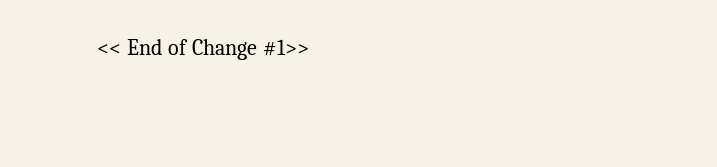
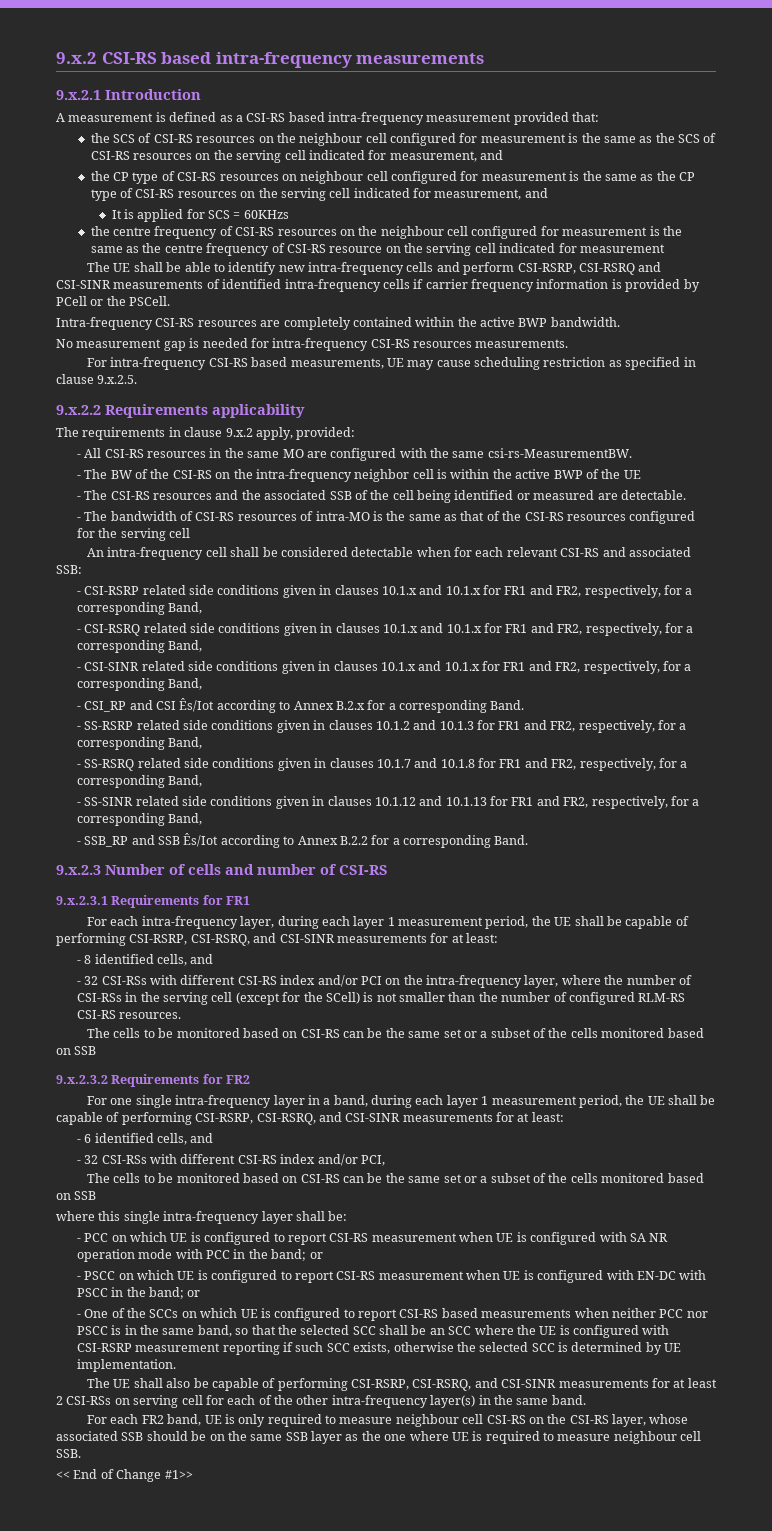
(97, 49) none -> [56,52,485,68] [56,89,201,100] [56,112,600,125] [90,133,717,146] [90,150,504,163] [90,171,696,184] [90,188,548,201] [111,209,289,222] [90,226,682,239] [90,243,665,256] [87,262,662,275] [56,279,700,292] [56,296,171,306] [56,317,620,330] [56,338,569,351] [87,357,696,370] [56,374,138,384] [56,404,305,418] [56,427,356,440] [76,448,632,461] [76,469,641,482] [76,490,686,503] [76,511,696,524] [76,528,191,541] [87,547,691,560] [56,565,82,574] [76,585,693,598] [76,602,203,615] [76,623,694,636] [76,640,203,653] [76,661,692,674] [76,678,203,691] [76,698,525,713] [76,720,687,733] [76,737,203,750] [76,758,688,771] [76,775,203,788] [76,796,700,809] [76,813,203,826] [76,833,529,848] [56,864,388,875] [56,895,251,908] [87,916,689,929] [56,933,498,946] [76,954,214,966] [76,975,692,988] [76,992,686,1005] [76,1010,182,1019] [87,1028,704,1038] [56,1046,97,1055] [56,1074,251,1087] [87,1095,716,1108] [56,1112,564,1125] [76,1133,214,1145] [76,1154,385,1166] [87,1173,704,1183] [56,1191,97,1200] [56,1211,348,1224] [76,1232,669,1245] [76,1249,323,1262] [76,1270,707,1283] [76,1287,201,1299] [76,1308,708,1321] [76,1325,670,1338] [76,1342,682,1355] [76,1359,176,1372] [87,1378,717,1391] [56,1395,586,1408] [87,1414,689,1427] [56,1431,702,1444] [56,1449,81,1458] 9.x.2 CSI-RS based intra-frequency measurements // 9.x.2.1 Introduction // A measurement is defined as a CSI-RS based intra-frequency measurement provided that: // the SCS of CSI-RS resources on the neighbour cell configured for measurement is the same as the SCS of CSI-RS resources on the serving cell indicated for measurement, and // the CP type of CSI-RS resources on neighbour cell configured for measurement is the same as the CP type of CSI-RS resources on the serving cell indicated for measurement, and // It is applied for SCS = 60KHzs // the centre frequency of CSI-RS resources on the neighbour cell configured for measurement is the same as the centre frequency of CSI-RS resource on the serving cell indicated for measurement // The UE shall be able to identify new intra-frequency cells and perform CSI-RSRP, CSI-RSRQ and CSI-SINR measurements of identified intra-frequency cells if carrier frequency information is provided by PCell or the PSCell. // Intra-frequency CSI-RS resources are completely contained within the active BWP bandwidth. // No measurement gap is needed for intra-frequency CSI-RS resources measurements. // For intra-frequency CSI-RS based measurements, UE may cause scheduling restriction as specified in clause 9.x.2.5. // 9.x.2.2 Requirements applicability // The requirements in clause 9.x.2 apply, provided: // - All CSI-RS resources in the same MO are configured with the same csi-rs-MeasurementBW. // - The BW of the CSI-RS on the intra-frequency neighbor cell is within the active BWP of the UE // - The CSI-RS resources and the associated SSB of the cell being identified or measured are detectable. // - The bandwidth of CSI-RS resources of intra-MO is the same as that of the CSI-RS resources configured for the serving cell // An intra-frequency cell shall be considered detectable when for each relevant CSI-RS and associated SSB: // - CSI-RSRP related side conditions given in clauses 10.1.x and 10.1.x for FR1 and FR2, respectively, for a corresponding Band, // - CSI-RSRQ related side conditions given in clauses 10.1.x and 10.1.x for FR1 and FR2, respectively, for a corresponding Band, // - CSI-SINR related side conditions given in clauses 10.1.x and 10.1.x for FR1 and FR2, respectively, for a corresponding Band, // - CSI_RP and CSI Ês/Iot according to Annex B.2.x for a corresponding Band. // - SS-RSRP related side conditions given in clauses 10.1.2 and 10.1.3 for FR1 and FR2, respectively, for a corresponding Band, // - SS-RSRQ related side conditions given in clauses 10.1.7 and 10.1.8 for FR1 and FR2, respectively, for a corresponding Band, // - SS-SINR related side conditions given in clauses 10.1.12 and 10.1.13 for FR1 and FR2, respectively, for a corresponding Band, // - SSB_RP and SSB Ês/Iot according to Annex B.2.2 for a corresponding Band. // 9.x.2.3 Number of cells and number of CSI-RS // 9.x.2.3.1 Requirements for FR1 // For each intra-frequency layer, during each layer 1 measurement period, the UE shall be capable of performing CSI-RSRP, CSI-RSRQ, and CSI-SINR measurements for at least: // - 8 identified cells, and // - 32 CSI-RSs with different CSI-RS index and/or PCI on the intra-frequency layer, where the number of CSI-RSs in the serving cell (except for the SCell) is not smaller than the number of configured RLM-RS CSI-RS resources. // The cells to be monitored based on CSI-RS can be the same set or a subset of the cells monitored based on SSB // 9.x.2.3.2 Requirements for FR2 // For one single intra-frequency layer in a band, during each layer 1 measurement period, the UE shall be capable of performing CSI-RSRP, CSI-RSRQ, and CSI-SINR measurements for at least: // - 6 identified cells, and // - 32 CSI-RSs with different CSI-RS index and/or PCI, // The cells to be monitored based on CSI-RS can be the same set or a subset of the cells monitored based on SSB // where this single intra-frequency layer shall be: // - PCC on which UE is configured to report CSI-RS measurement when UE is configured with SA NR operation mode with PCC in the band; or // - PSCC on which UE is configured to report CSI-RS measurement when UE is configured with EN-DC with PSCC in the band; or // - One of the SCCs on which UE is configured to report CSI-RS based measurements when neither PCC nor PSCC is in the same band, so that the selected SCC shall be an SCC where the UE is configured with CSI-RSRP measurement reporting if such SCC exists, otherwise the selected SCC is determined by UE implementation. // The UE shall also be capable of performing CSI-RSRP, CSI-RSRQ, and CSI-SINR measurements for at least 2 CSI-RSs on serving cell for each of the other intra-frequency layer(s) in the same band. // For each FR2 band, UE is only required to measure neighbour cell CSI-RS on the CSI-RS layer, whose associated SSB should be on the same SSB layer as the one where UE is required to measure neighbour cell SSB. //

